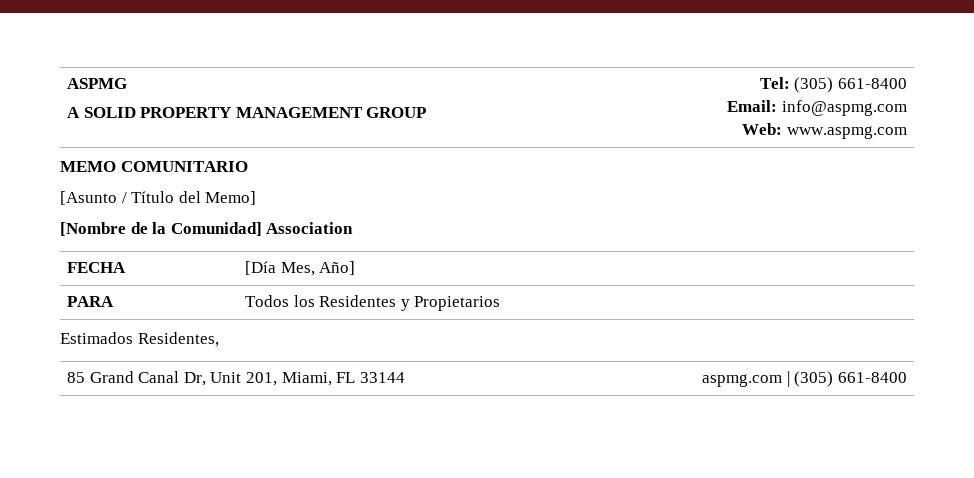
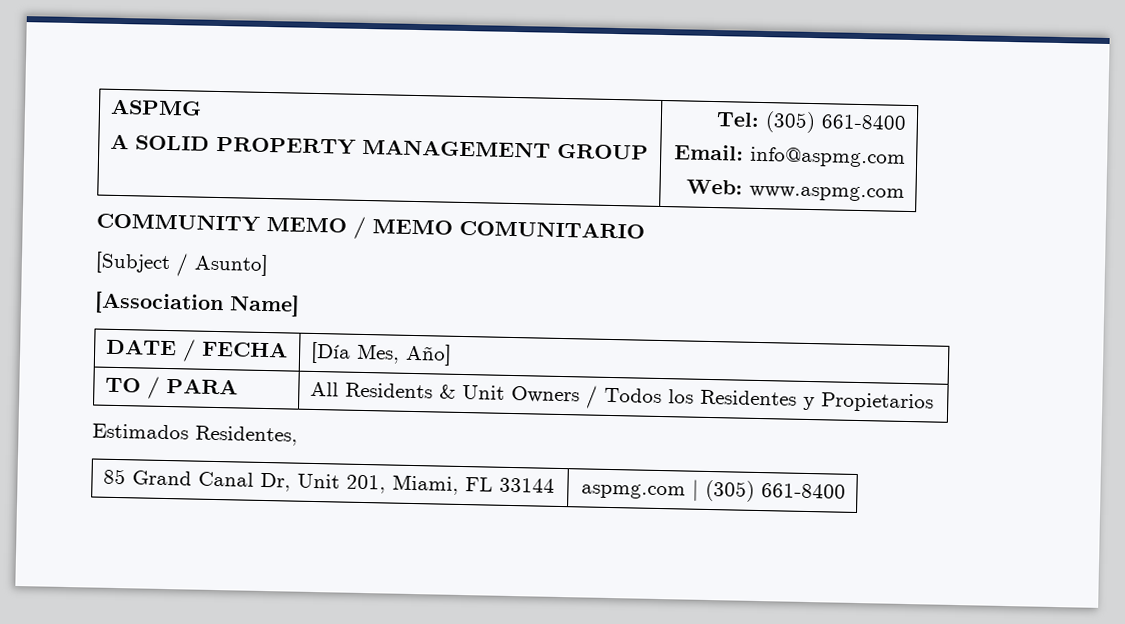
(907, 132) none -> [96,212,366,239] COMMUNITY MEMO /
[60,191,257,205] [60,222,354,236] [Asunto / Título del Memo] // [Nombre de la Comunidad] Association // -> [95,251,269,277] [94,291,300,317] [105,338,196,362] [Subject / Asunto] // [Association Name] // DATE /
(356, 268) none -> [104,376,160,399] TO /
(115, 301) none -> [309,381,598,409] All Residents & Unit Owners /

